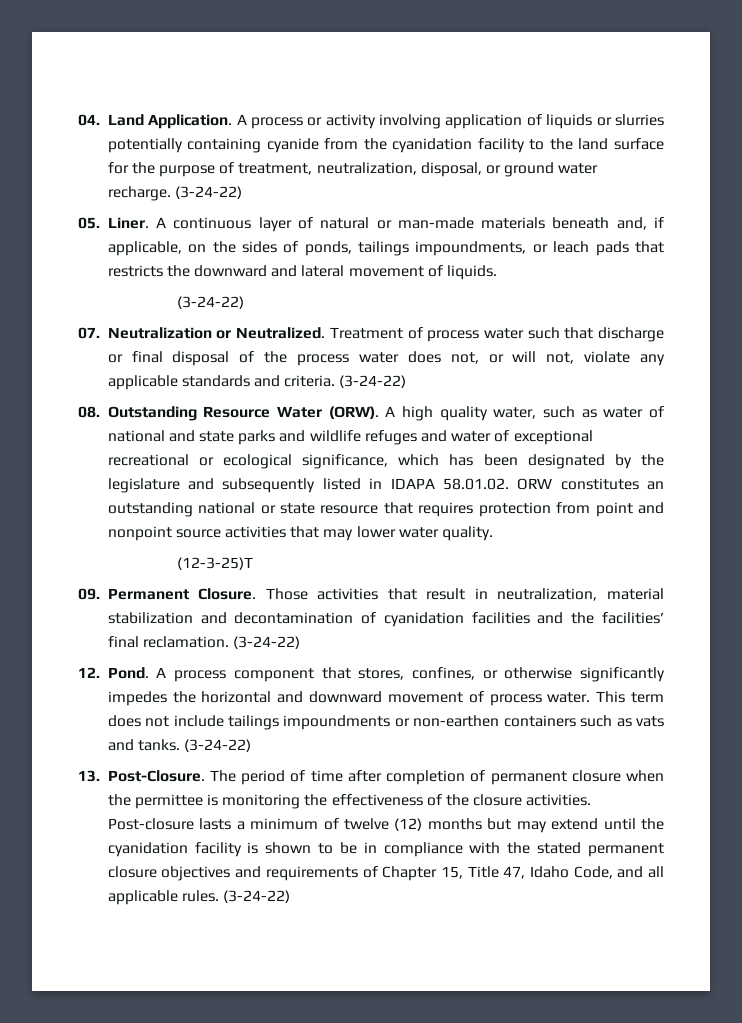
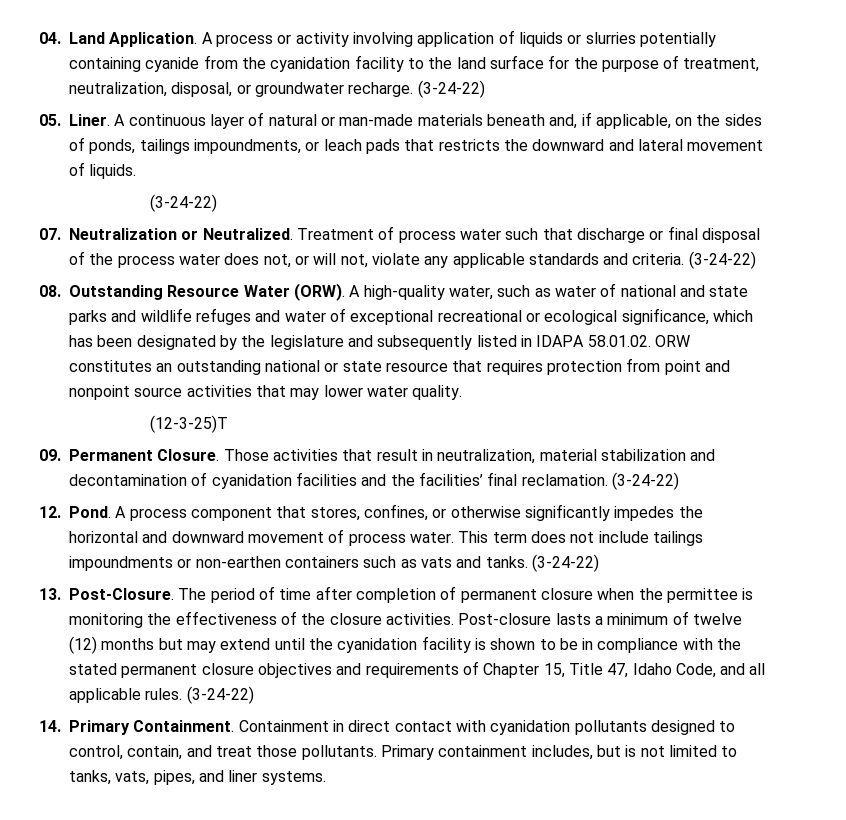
[504,162,599,177] ground water -> [254,82,344,97] groundwater
[402,406,488,421] high quality -> [363,285,445,300] high-quality
(291, 896) none -> [39,720,736,735] [69,745,738,760] [69,770,326,785] // 14. Primary Containment. Containment in direct contact with cyanidation pollutants designed to control, contain, and treat those pollutants. Primary containment includes, but is not limited to tanks, vats, pipes, and liner systems.

